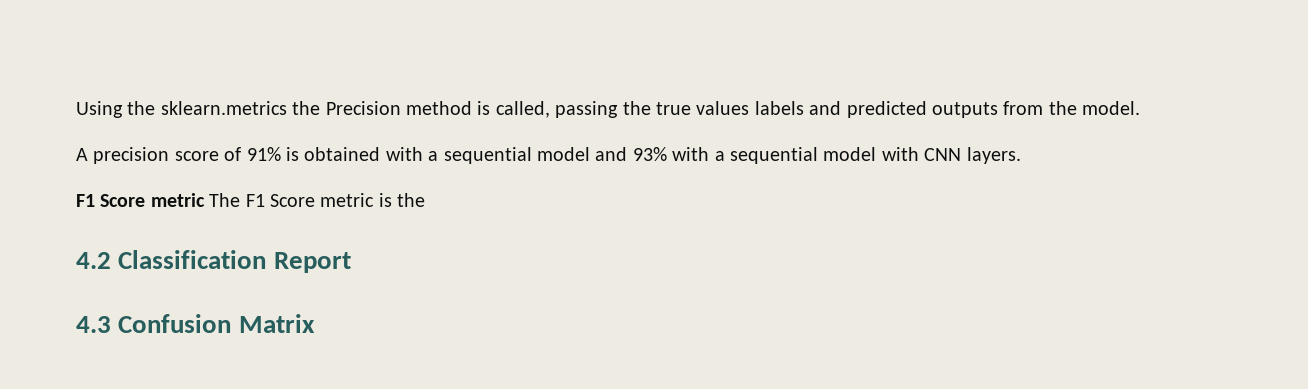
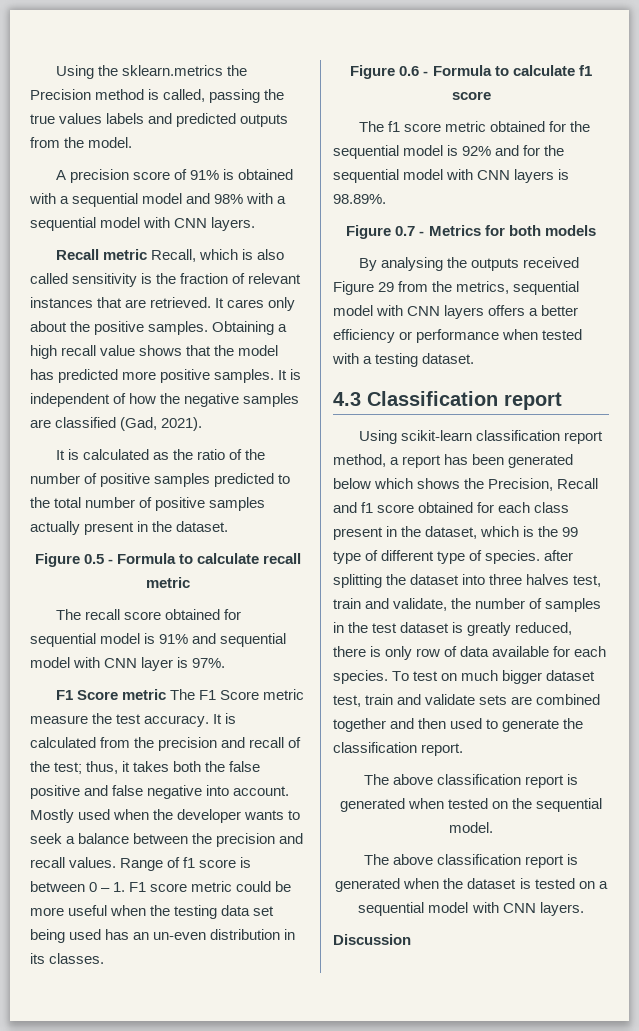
[632,147,667,161] 93% -> [214,194,244,204] 98%
(1021, 155) none -> [55,249,284,262] [30,273,302,287] [30,297,296,311] [30,321,288,335] [30,345,279,359] [30,369,302,383] [30,393,300,407] [30,417,203,431] [55,449,265,460] [30,473,291,487] [30,497,266,511] [30,521,229,535] [34,553,302,567] [146,577,190,588] [55,609,241,620] [30,633,287,647] [30,657,226,671] // Recall metric Recall, which is also called sensitivity is the fraction of relevant instances that are retrieved. It cares only about the positive samples. Obtaining a high recall value shows that the model has predicted more positive samples. It is independent of how the negative samples are classified (Gad, 2021). // It is calculated as the ratio of the number of positive samples predicted to the total number of positive samples actually present in the dataset. // Figure 0.5 - Formula to calculate recall metric // The recall score obtained for sequential model is 91% and sequential model with CNN layer is 97%.
[378,193,426,207] [76,250,351,273] [76,314,315,333] is the // 4.2 Classification Report // 4.3 Confusion Matrix -> [30,713,237,727] [30,737,302,751] [30,761,261,774] [30,785,290,799] [30,809,301,823] [30,833,304,847] [30,857,252,871] [30,881,292,892] [30,905,275,919] [30,929,296,943] [30,953,105,964] [350,65,592,79] [451,91,491,100] [358,121,590,132] [333,145,565,159] [333,169,570,183] [333,194,386,204] [346,225,596,239] [358,257,579,271] [333,281,580,295] [333,305,579,319] [333,329,583,343] [332,353,475,367] [333,391,562,410] [358,430,603,444] [333,454,574,468] [333,478,599,491] [333,502,570,513] [333,526,579,540] [333,550,574,564] [333,574,602,588] [333,598,602,612] [333,622,573,636] [333,646,607,660] [333,670,596,684] [333,694,601,707] [333,718,584,732] [333,742,464,756] [363,774,579,788] [339,798,603,812] [449,822,493,833] [363,854,579,868] [335,878,608,892] [358,902,584,916] [333,934,411,945] measure the test accuracy. It is calculated from the precision and recall of the test; thus, it takes both the false positive and false negative into account. Mostly used when the developer wants to seek a balance between the precision and recall values. Range of f1 score is between 0 – 1. F1 score metric could be more useful when the testing data set being used has an un-even distribution in its classes. // Figure 0.6 - Formula to calculate f1 score // The f1 score metric obtained for the sequential model is 92% and for the sequential model with CNN layers is 98.89%. // Figure 0.7 - Metrics for both models // By analysing the outputs received Figure 29 from the metrics, sequential model with CNN layers offers a better efficiency or performance when tested with a testing dataset. // 4.3 Classification report // Using scikit-learn classification report method, a report has been generated below which shows the Precision, Recall and f1 score obtained for each class present in the dataset, which is the 99 type of different type of species. after splitting the dataset into three halves test, train and validate, the number of samples in the test dataset is greatly reduced, there is only row of data available for each species. To test on much bigger dataset test, train and validate sets are combined together and then used to generate the classification report. // The above classification report is generated when tested on the sequential model. // The above classification report is generated when the dataset is tested on a sequential model with CNN layers. // Discussion

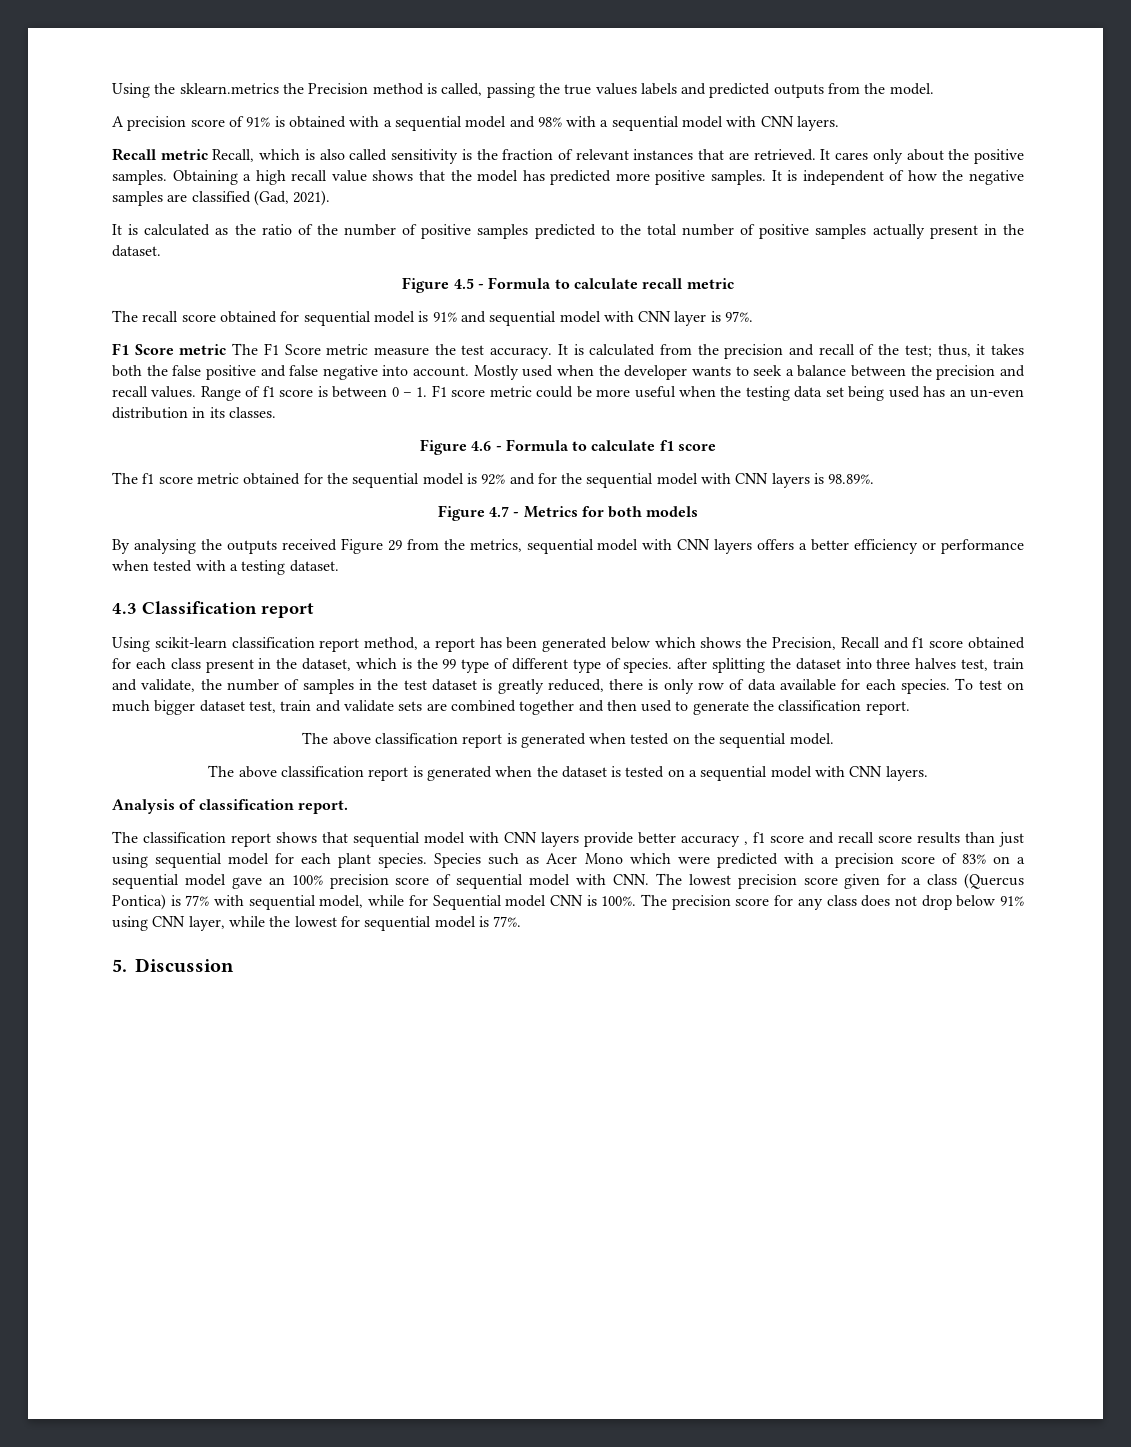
[83,554,104,564] 0.5 -> [453,278,474,289] 4.5
[399,66,420,76] 0.6 -> [471,441,492,451] 4.6
[395,226,416,236] 0.7 -> [488,506,509,517] 4.7
(584, 909) none -> [112,799,348,814] [112,831,1024,847] [112,853,1025,868] [112,873,1024,889] [112,894,1024,910] [112,916,522,931] [112,959,127,972] Analysis of classification report. // The classification report shows that sequential model with CNN layers provide better accuracy , f1 score and recall score results than just using sequential model for each plant species. Species such as Acer Mono which were predicted with a precision score of 83% on a sequential model gave an 100% precision score of sequential model with CNN. The lowest precision score given for a class (Quercus Pontica) is 77% with sequential model, while for Sequential model CNN is 100%. The precision score for any class does not drop below 91% using CNN layer, while the lowest for sequential model is 77%. // 5.

